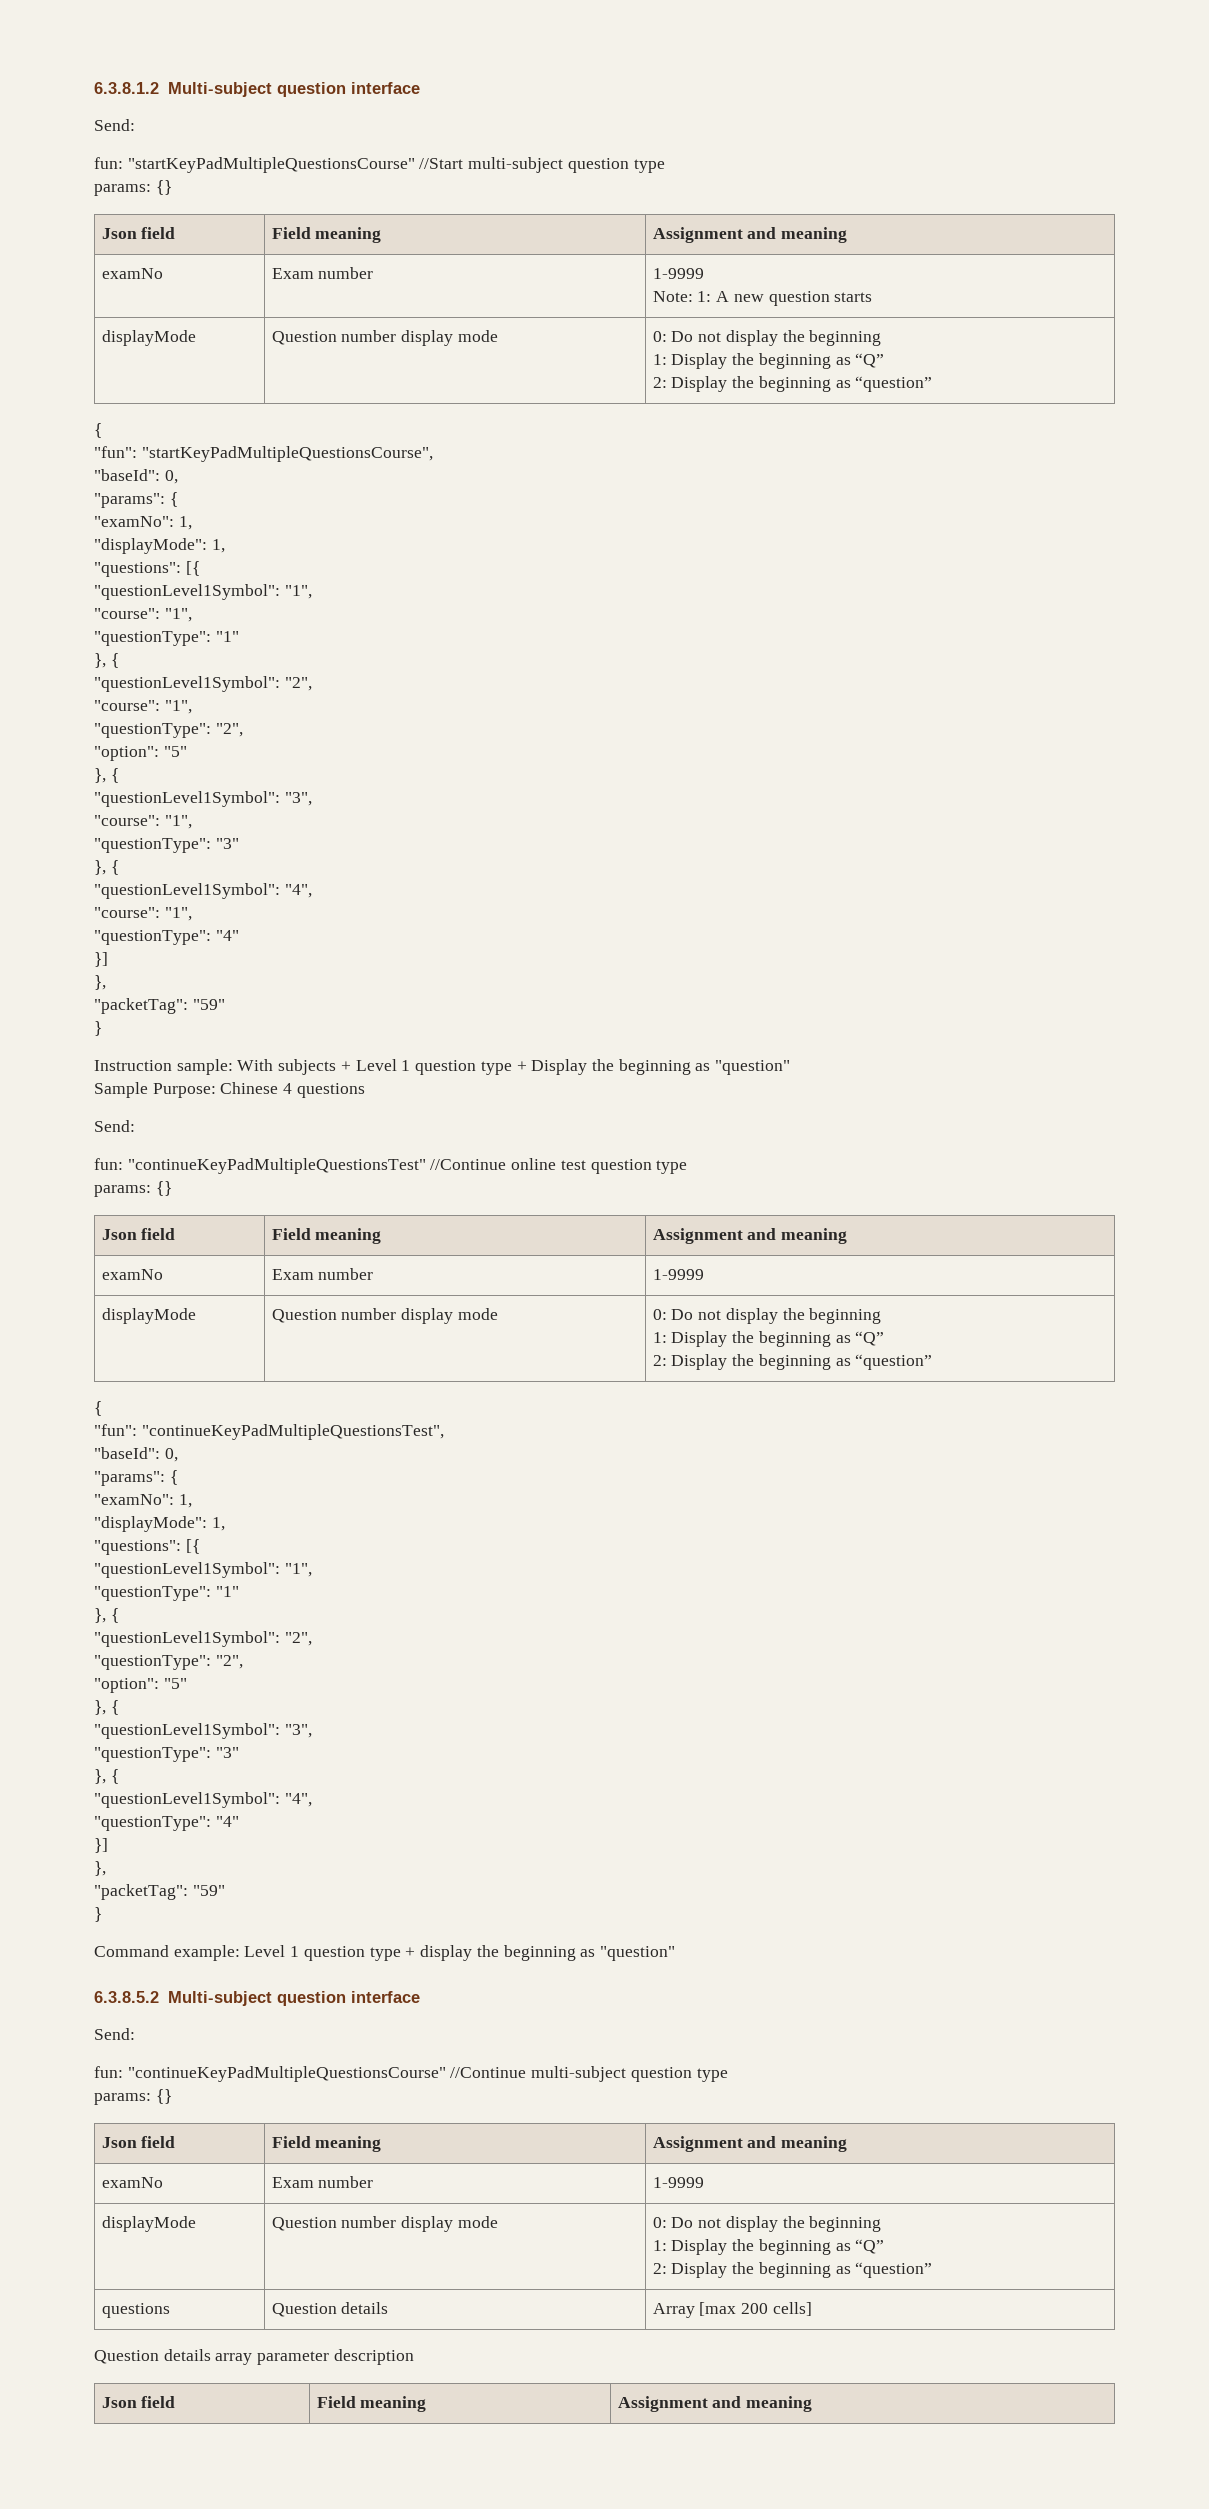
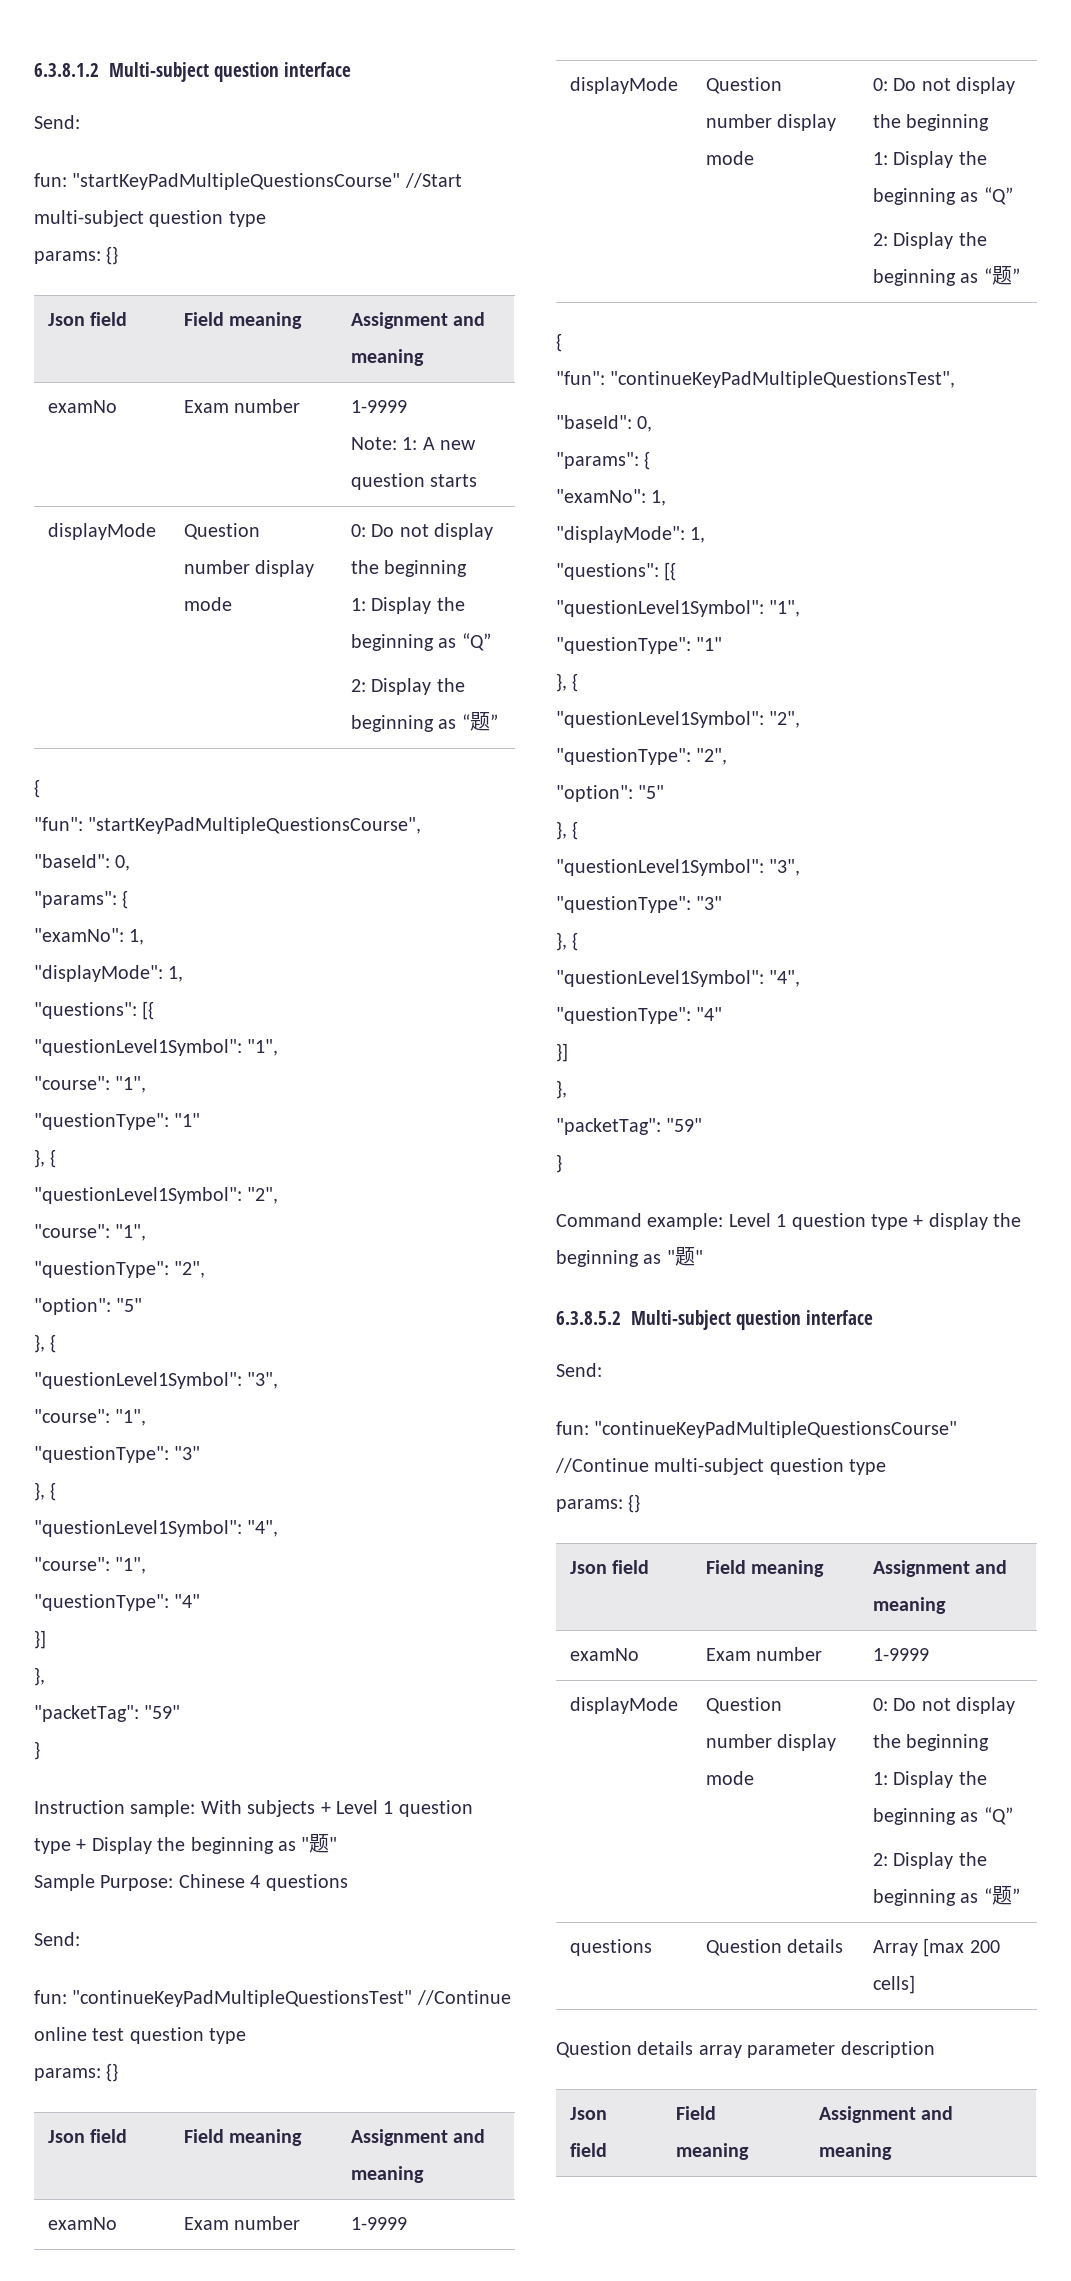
[855,376,933,392] “question” -> [461,712,498,731] “题”
[715,1060,791,1075] "question" -> [301,1834,338,1853] "题"
[855,1354,933,1370] “question” -> [983,266,1020,285] “题”
[599,1946,675,1961] "question" -> [666,1247,703,1266] "题"
[855,2262,933,2278] “question” -> [983,1886,1020,1905] “题”

